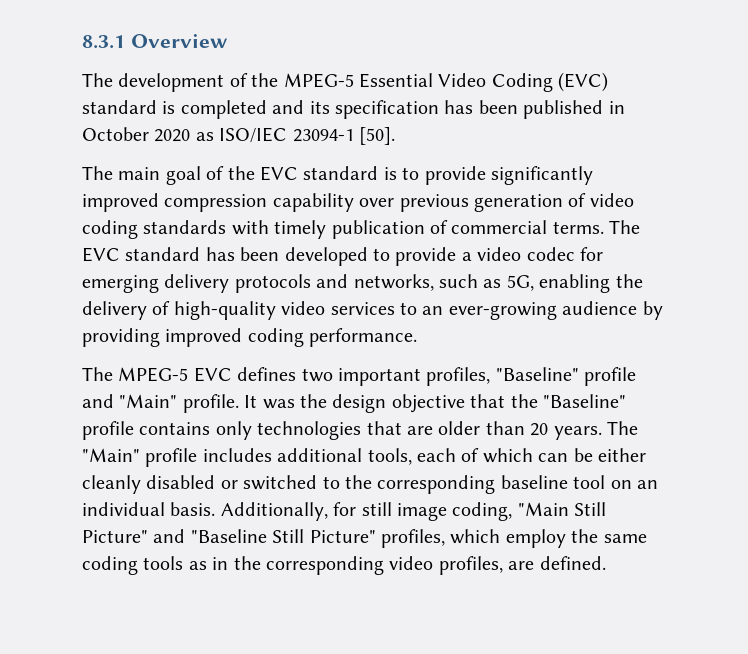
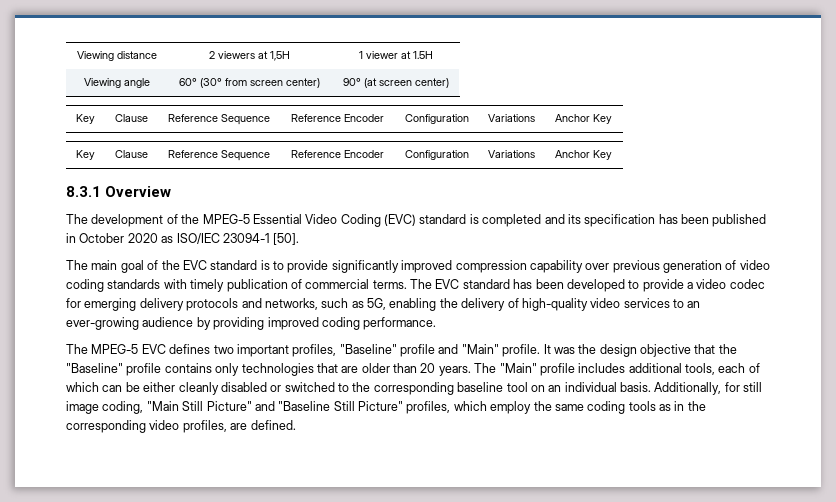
(82, 42) none -> [76,51,157,61] [208,51,290,61] [358,51,433,59] [83,78,150,88] [178,78,320,88] [342,78,449,88] [76,114,95,124] [114,114,148,122] [168,114,270,125] [291,114,384,122] [404,114,469,124] [488,114,535,122] [555,114,612,124] [76,150,95,160] [114,150,148,158] [168,150,270,161] [291,150,384,158] [404,150,469,160] [488,150,535,158] [555,150,612,160] Viewing distance | 2 viewers at 1,5H | 1 viewer at 1.5H // Viewing angle | 60° (30° from screen center) | 90° (at screen center) // Key | Clause | Reference Sequence | Reference Encoder | Configuration | Variations | Anchor Key // Key | Clause | Reference Sequence | Reference Encoder | Configuration | Variations | Anchor Key //

